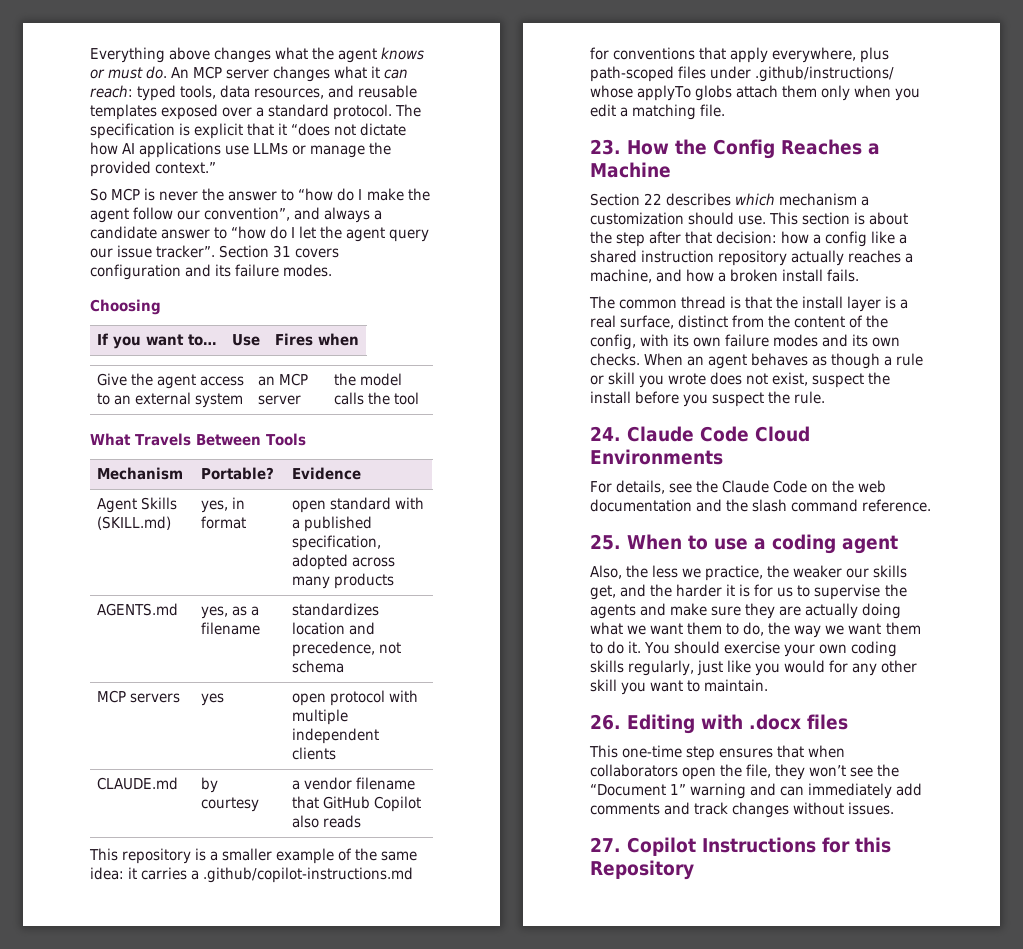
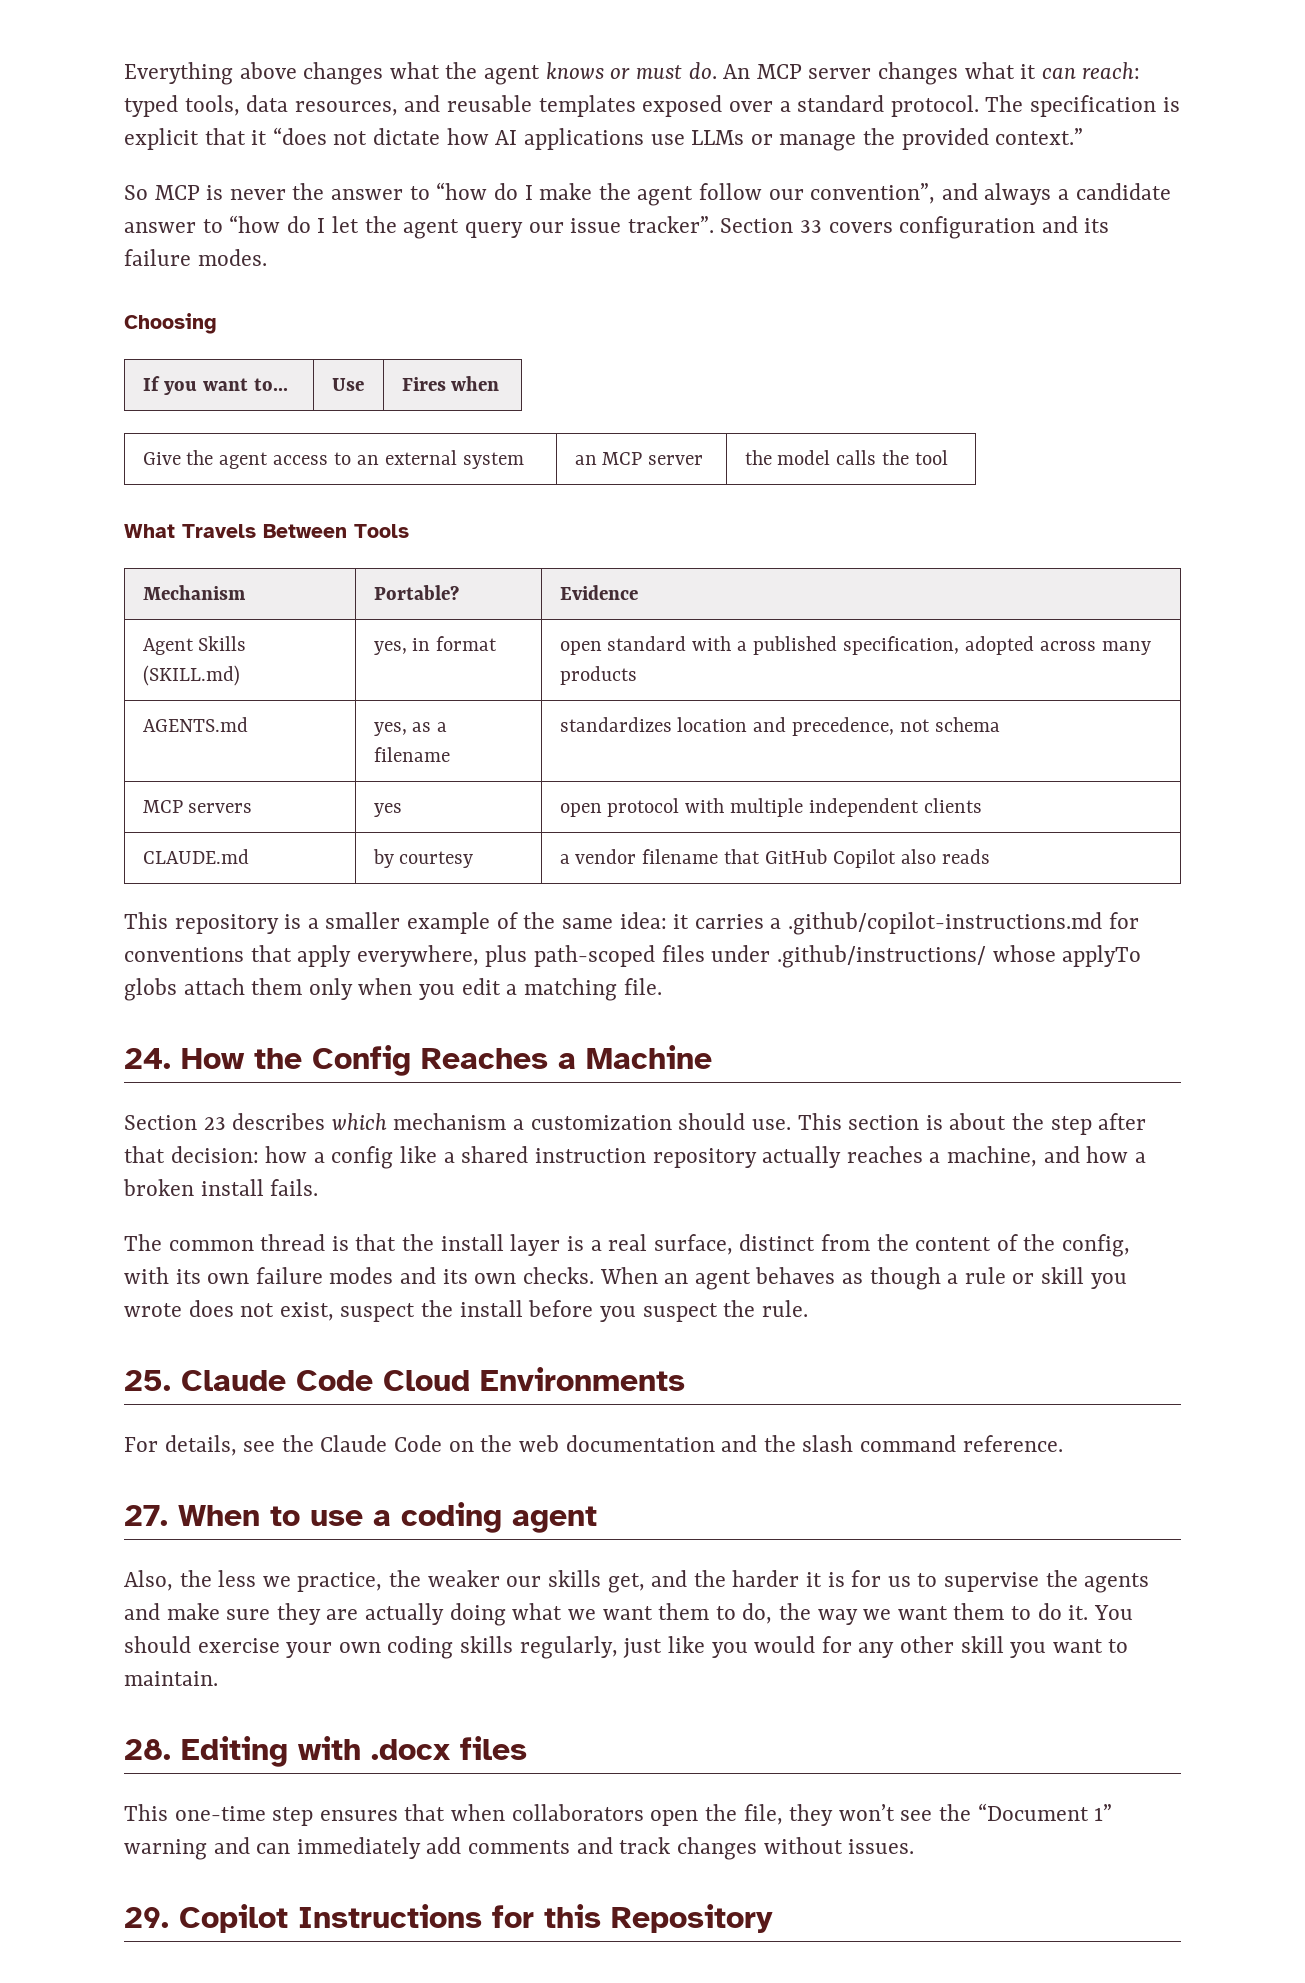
[273,245,292,258] 31 -> [799,220,822,233] 33
[590,139,621,155] 23. -> [124,1048,171,1069] 24.
[644,193,663,205] 22 -> [203,1117,226,1130] 23
[590,426,621,441] 24. -> [124,1370,171,1391] 25.
[590,534,621,550] 25. -> [124,1505,168,1526] 27.
[590,714,621,730] 26. -> [124,1739,171,1760] 28.
[590,837,621,852] 27. -> [124,1907,169,1928] 29.

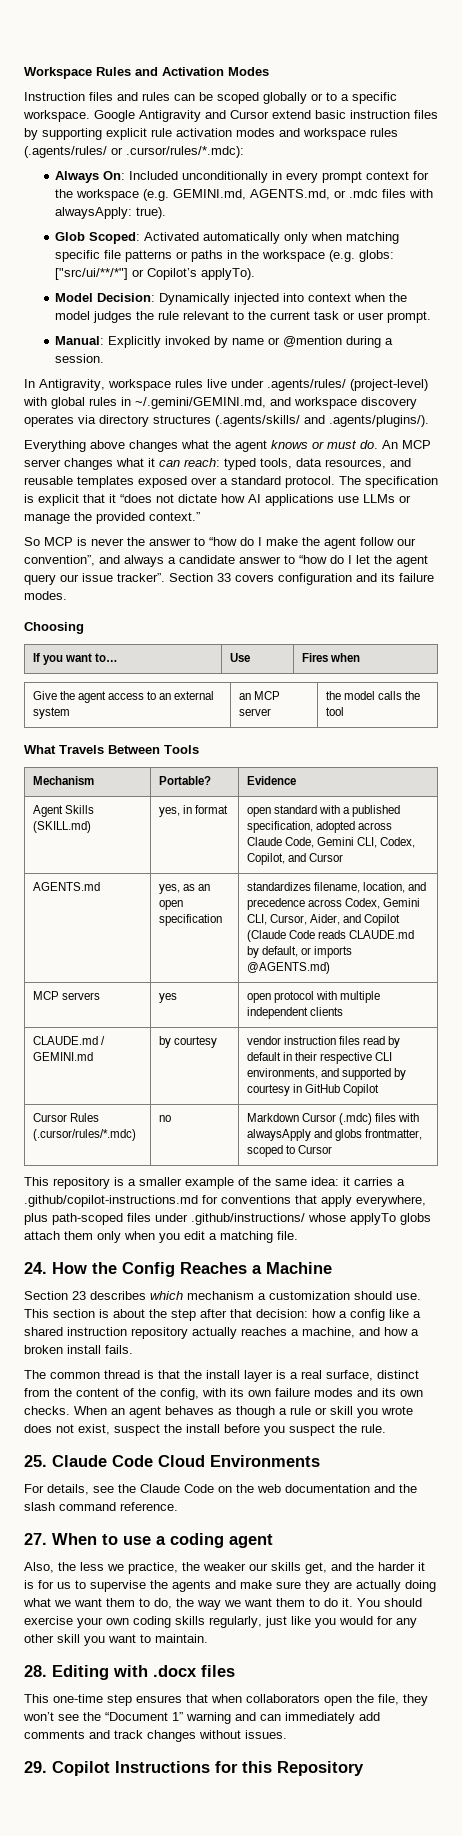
(124, 73) none -> [24,67,269,79] [24,92,397,104] [23,110,438,122] [24,128,398,140] [24,146,244,158] [55,171,430,183] [55,189,434,201] [55,207,167,219] [55,232,400,244] [55,250,395,262] [55,268,256,280] [55,293,408,305] [55,311,432,323] [55,336,394,348] [55,354,105,363] [24,379,428,391] [23,397,417,409] [24,415,429,427] Workspace Rules and Activation Modes // Instruction files and rules can be scoped globally or to a specific workspace. Google Antigravity and Cursor extend basic instruction files by supporting explicit rule activation modes and workspace rules (.agents/rules/ or .cursor/rules/*.mdc): // Always On: Included unconditionally in every prompt context for the workspace (e.g. GEMINI.md, AGENTS.md, or .mdc files with alwaysApply: true). // Glob Scoped: Activated automatically only when matching specific file patterns or paths in the workspace (e.g. globs: ["src/ui/**/*"] or Copilot’s applyTo). // Model Decision: Dynamically injected into context when the model judges the rule relevant to the current task or user prompt. // Manual: Explicitly invoked by name or @mention during a session. // In Antigravity, workspace rules live under .agents/rules/ (project-level) with global rules in ~/.gemini/GEMINI.md, and workspace discovery operates via directory structures (.agents/skills/ and .agents/plugins/). //
[1102,641,1152,655] [559,666,637,685] [142,717,248,732] [373,722,448,736] [373,747,450,762] [559,717,1001,736] many products // AGENTS.md | yes, as a filename | standardizes location and precedence, not schema -> [246,837,416,848] [246,853,344,865] [32,882,100,891] [158,884,211,894] [158,900,183,910] [158,914,222,926] [246,882,427,893] [246,898,421,910] [246,914,401,926] [246,930,415,942] [246,946,353,958] [246,962,330,974] Claude Code, Gemini CLI, Codex, Copilot, and Cursor // AGENTS.md | yes, as an open specification | standardizes filename, location, and precedence across Codex, Gemini CLI, Cursor, Aider, and Copilot (Claude Code reads CLAUDE.md by default, or imports @AGENTS.md)
(249, 856) none -> [100,1036,105,1045] [32,1052,93,1061] / GEMINI.md
[559,849,991,868] a vendor filename that GitHub Copilot also reads -> [246,1036,401,1048] [246,1052,393,1064] [246,1068,407,1080] [246,1084,380,1096] [32,1113,99,1122] [32,1129,136,1141] [158,1115,171,1122] [246,1113,420,1125] [246,1129,423,1141] [246,1145,333,1157] vendor instruction files read by default in their respective CLI environments, and supported by courtesy in GitHub Copilot // Cursor Rules (.cursor/rules/*.mdc) | no | Markdown Cursor (.mdc) files with alwaysApply and globs frontmatter, scoped to Cursor

